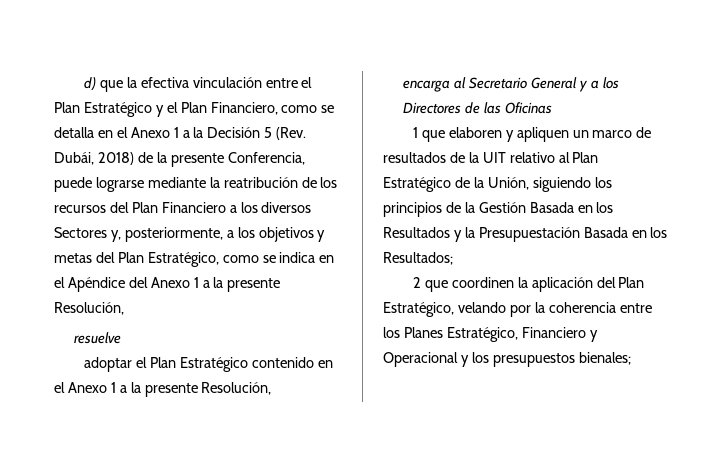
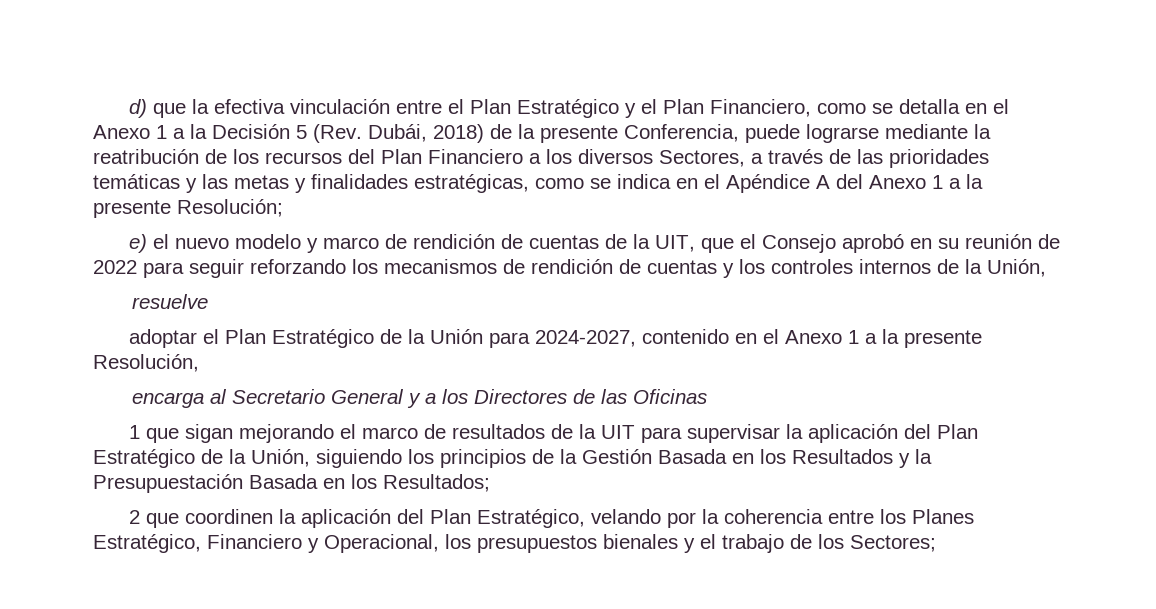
[54,227,326,242] [54,252,219,267] Sectores y, posteriormente, a los objetivos y metas del Plan Estratégico, -> [659,149,989,168] [93,174,529,193] Sectores, a través de las prioridades temáticas y las metas y finalidades estratégicas,
(125, 284) none -> [816,175,830,189] A
[54,302,124,315] Resolución, -> [177,199,283,217] [129,234,1061,253] [93,259,1046,278] Resolución; // e) el nuevo modelo y marco de rendición de cuentas de la UIT, que el Consejo aprobó en su reunión de 2022 para seguir reforzando los mecanismos de rendición de cuentas y los controles internos de la Unión,
(248, 364) none -> [380,329,637,348] de la Unión para 2024-2027,
[448,127,589,142] elaboren y apliquen un -> [185,424,357,443] sigan mejorando el
[509,152,570,163] relativo al -> [641,424,932,443] para supervisar la aplicación del
[383,352,631,367] Operacional y los presupuestos bienales; -> [324,534,936,553] Operacional, los presupuestos bienales y el trabajo de los Sectores;

